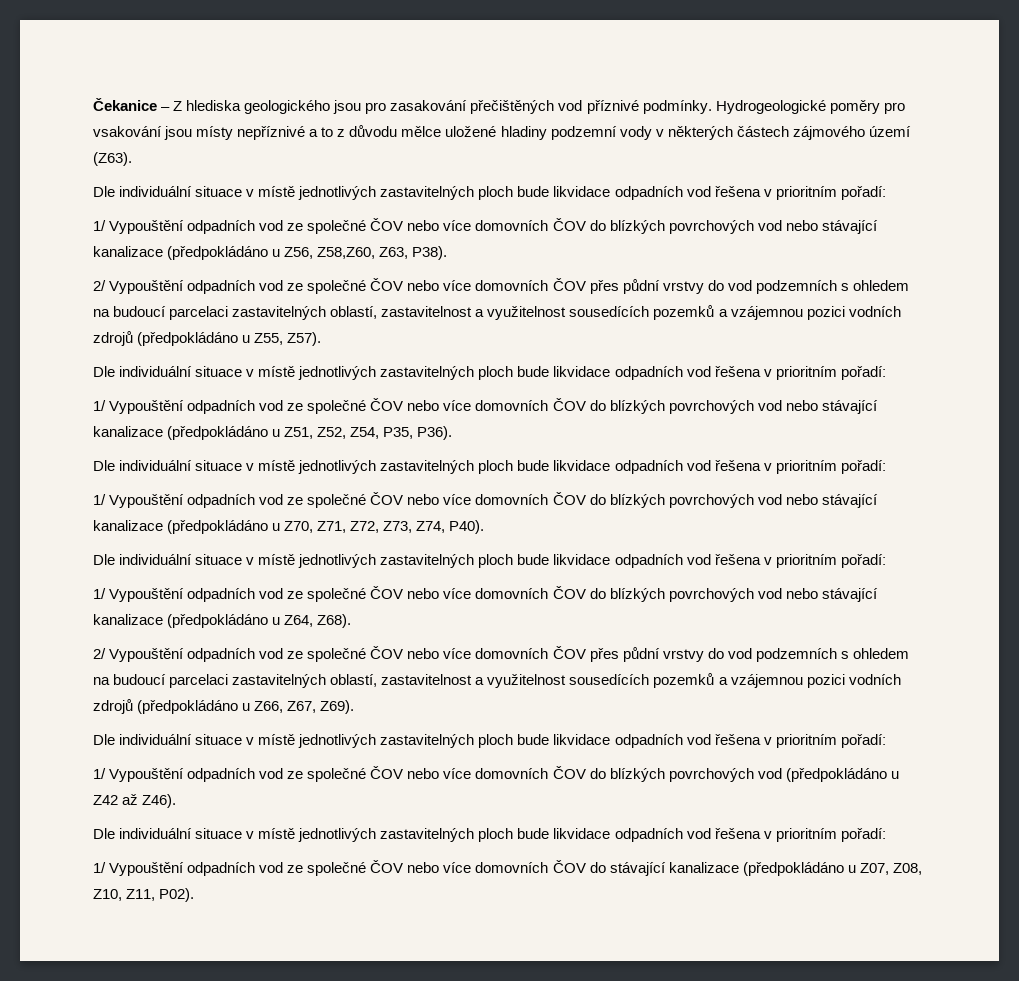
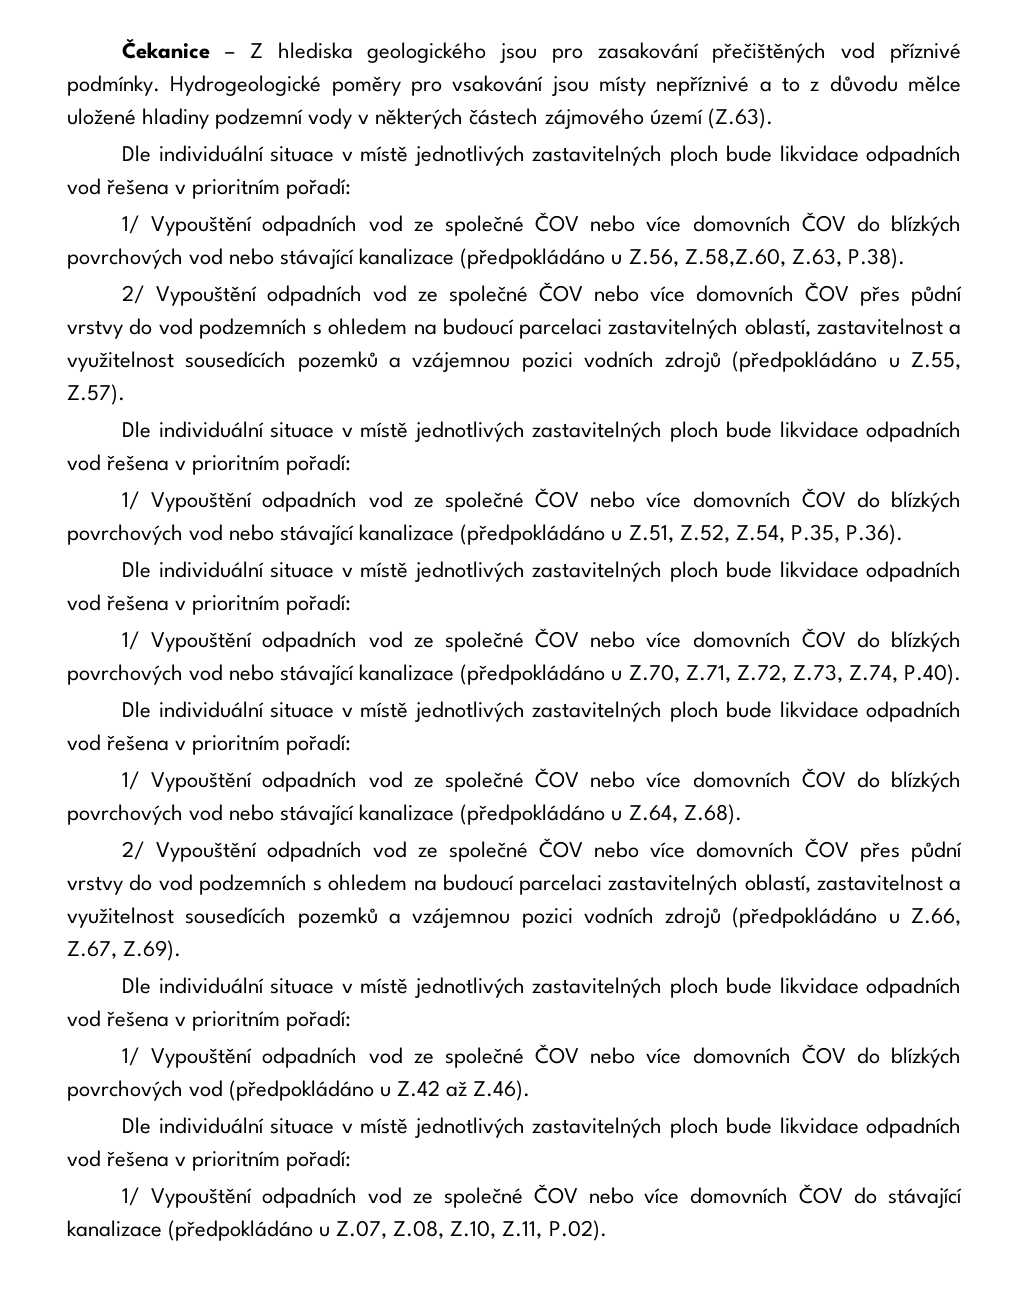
[93,152,132,166] (Z63). -> [707,108,773,129] (Z.63).
[284,246,448,260] Z56, Z58,Z60, Z63, P38). -> [628,248,905,269] Z.56, Z.58,Z.60, Z.63, P.38).
[254,332,322,346] Z55, Z57). -> [910,352,961,370] [67,384,125,405] Z.55, Z.57).
[284,426,453,440] Z51, Z52, Z54, P35, P36). -> [628,524,903,545] Z.51, Z.52, Z.54, P.35, P.36).
[284,520,485,534] Z70, Z71, Z72, Z73, Z74, P40). -> [628,664,961,685] Z.70, Z.71, Z.72, Z.73, Z.74, P.40).
[284,614,352,628] Z64, Z68). -> [628,804,742,825] Z.64, Z.68).
[254,700,355,714] Z66, Z67, Z69). -> [910,908,961,926] [67,940,182,961] Z.66, Z.67, Z.69).
[93,794,177,808] Z42 až Z46). -> [397,1080,531,1101] Z.42 až Z.46).
[859,863,922,875] [93,888,195,902] Z07, Z08, Z10, Z11, P02). -> [336,1220,607,1241] Z.07, Z.08, Z.10, Z.11, P.02).

